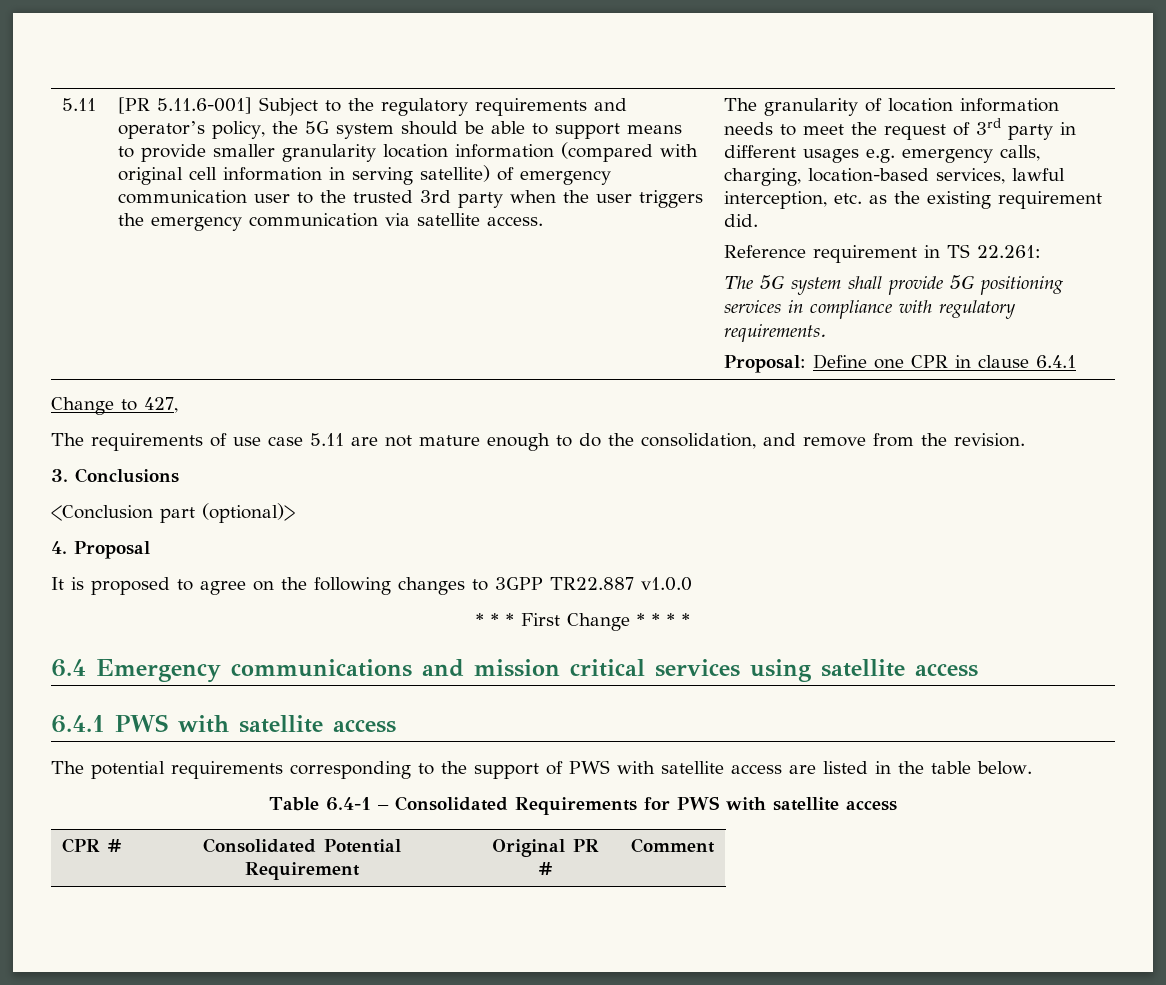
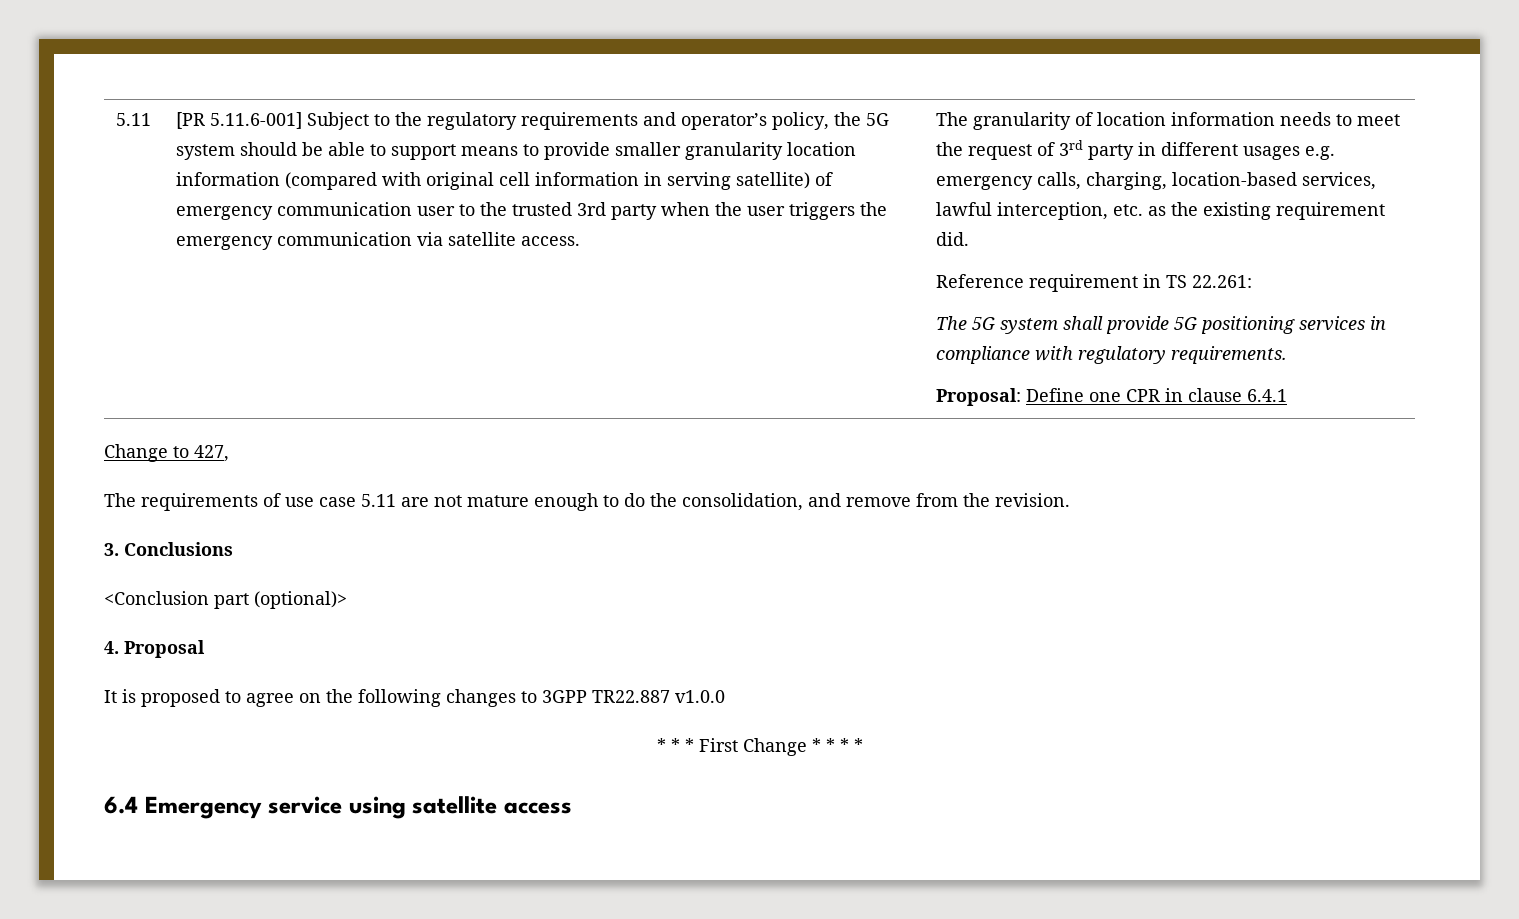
[231,659,978,682] [51,714,396,733] [51,760,1032,779] [269,796,897,815] [62,838,121,853] [202,838,401,853] [244,862,360,880] [492,839,599,857] [539,862,552,875] [631,838,715,853] communications and mission critical services using satellite access // 6.4.1 PWS with satellite access // The potential requirements corresponding to the support of PWS with satellite access are listed in the table below. // Table 6.4-1 – Consolidated Requirements for PWS with satellite access // CPR # | Consolidated Potential Requirement | Original PR # | Comment -> [268,796,573,819] service using satellite access

